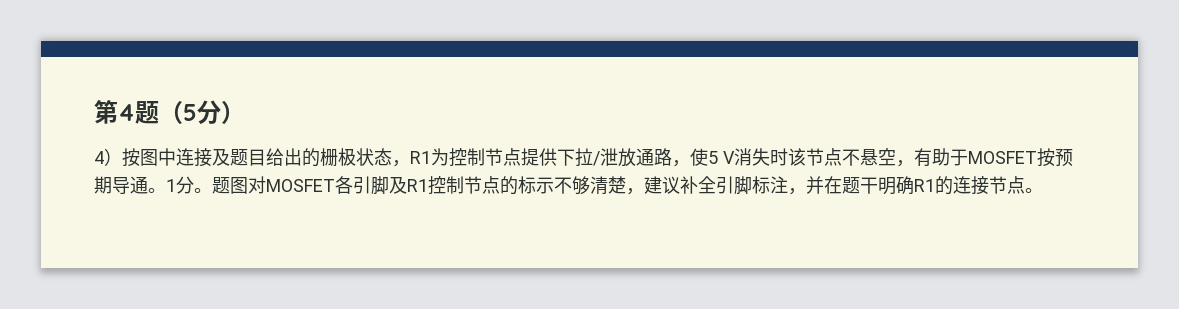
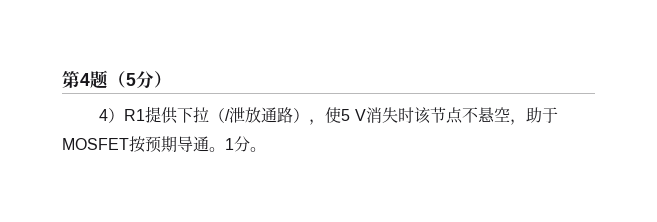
[122,148,521,167] 按图中连接及题目给出的栅极状态，R1为控制节点 -> [124,109,146,121] R1
(593, 157) none -> [209,108,226,123] （
(672, 157) none -> [293,108,310,123] ）
[913,148,932,167] 有 -> (526, 122) none
[212,176,1043,195] 题图对MOSFET各引脚及R1控制节点的标示不够清楚，建议补全引脚标注，并在题干明确R1的连接节点。 -> (266, 149) none

